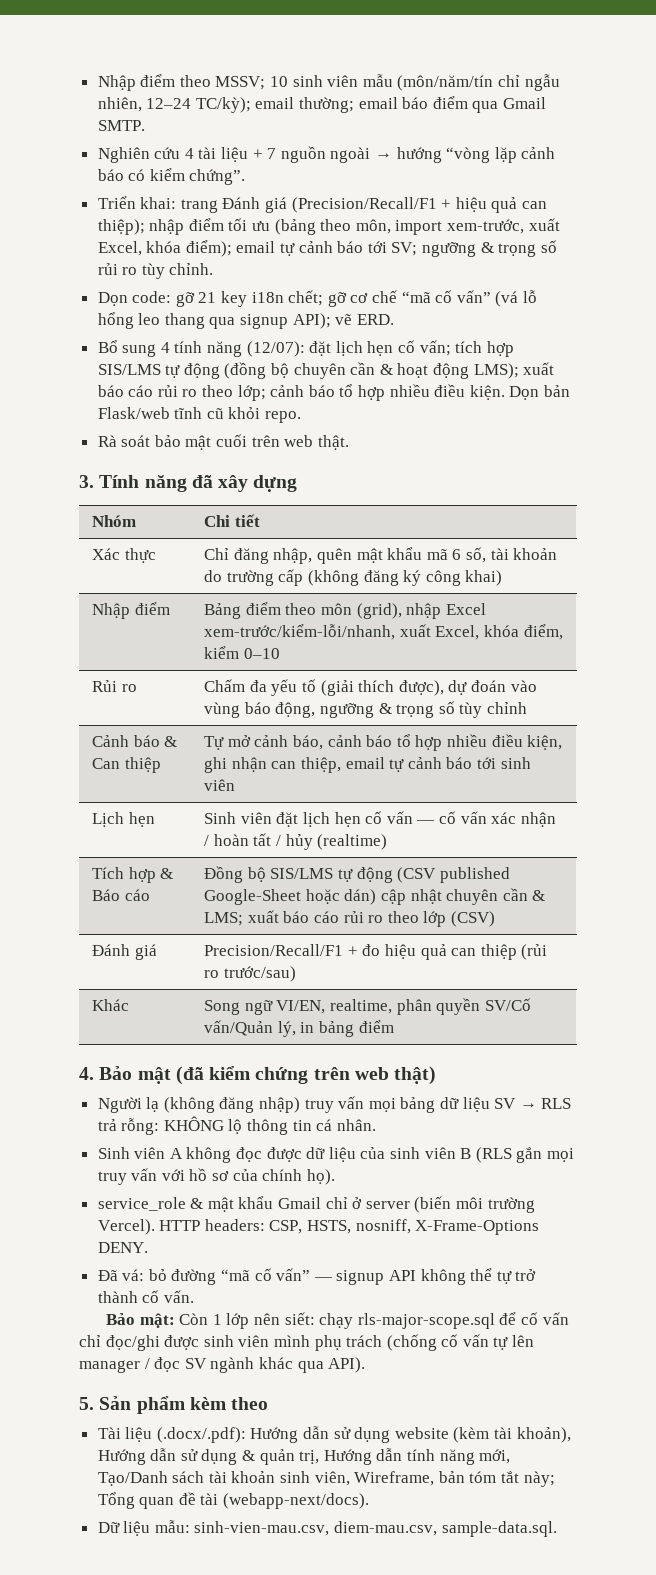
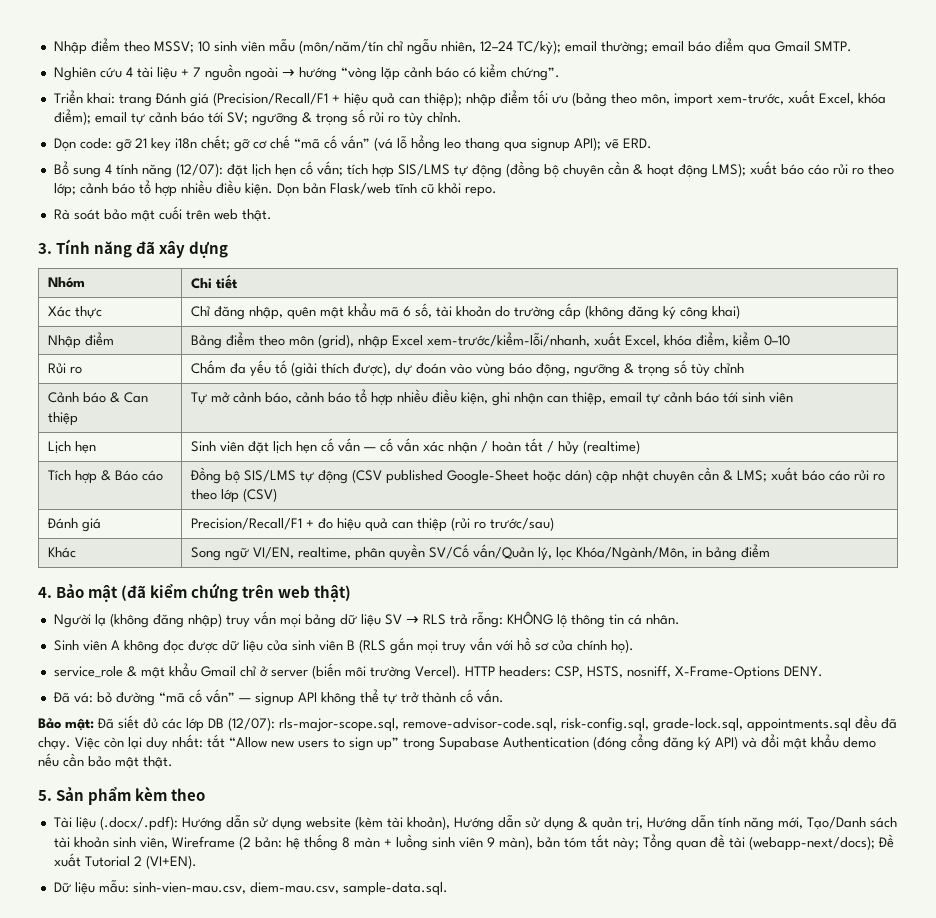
(296, 1029) none -> [555,547,688,561] lọc Khóa/Ngành/Môn,
[179,1312,569,1329] [79,1334,535,1351] [79,1357,366,1373] Còn 1 lớp nên siết: chạy rls-major-scope.sql để cố vấn chỉ đọc/ghi được sinh viên mình phụ trách (chống cố vấn tự lên manager / đọc SV ngành khác qua API). -> [97,715,897,732] [38,734,876,751] [38,753,173,768] Đã siết đủ các lớp DB (12/07): rls-major-scope.sql, remove-advisor-code.sql, risk-config.sql, grade-lock.sql, appointments.sql đều đã chạy. Việc còn lại duy nhất: tắt “Allow new users to sign up” trong Supabase Authentication (đóng cổng đăng ký API) và đổi mật khẩu demo nếu cần bảo mật thật.
[354,1471,435,1486] Wireframe, -> [171,834,533,851] Wireframe (2 bản: hệ thống 8 màn + luồng sinh viên 9 màn),
[223,1493,370,1509] (webapp-next/docs). -> [748,834,894,851] [53,853,197,869] (webapp-next/docs); Đề xuất Tutorial 2 (VI+EN).

